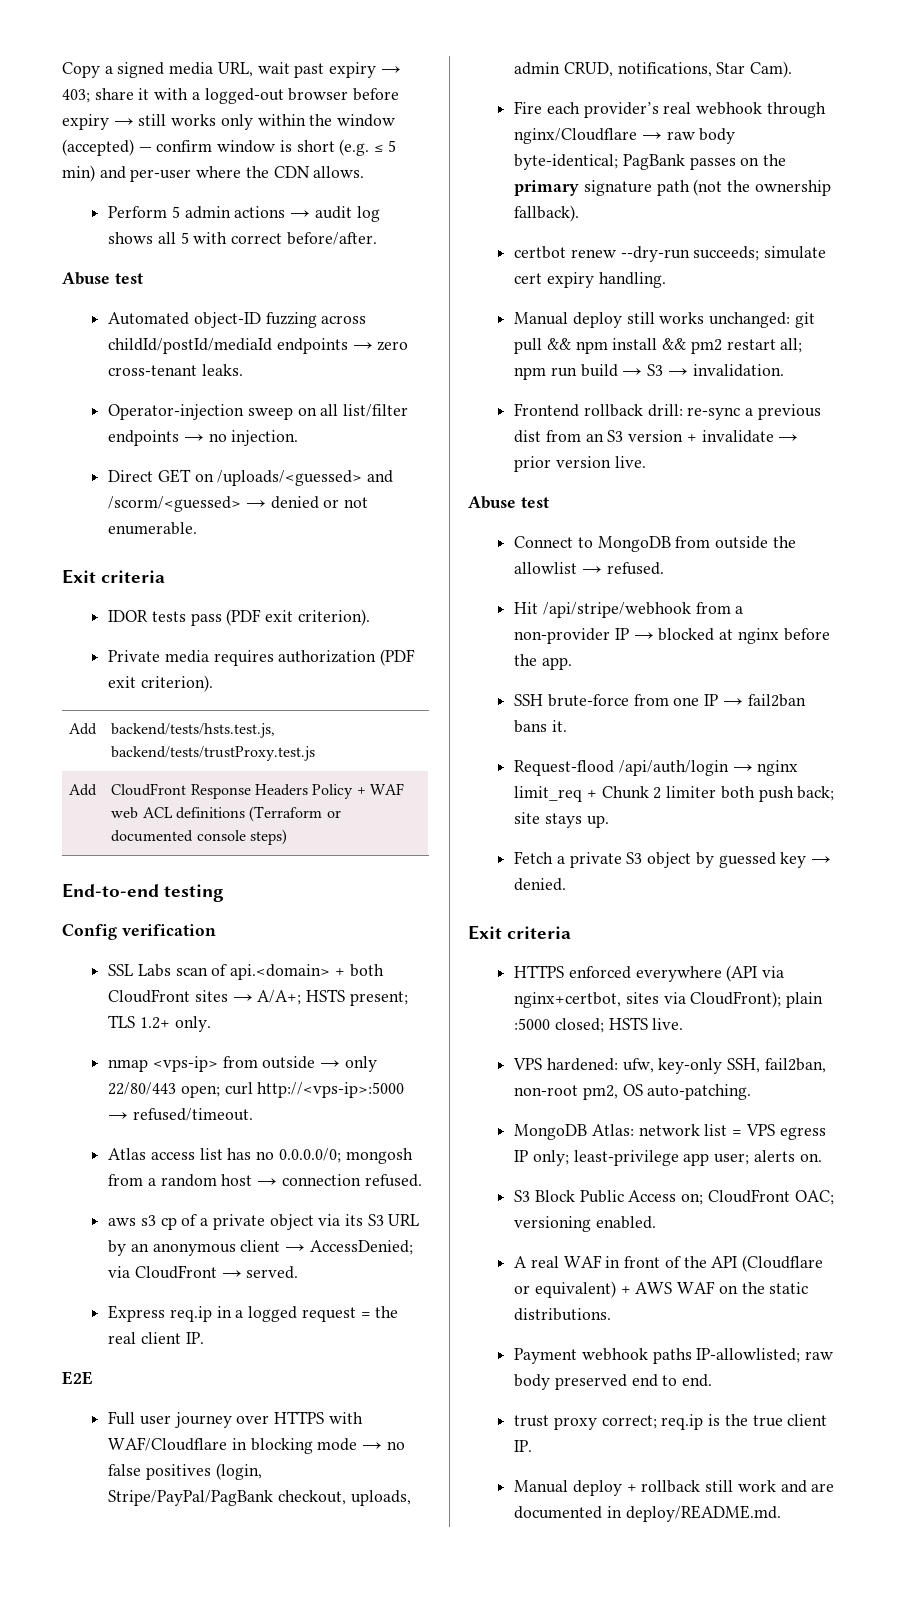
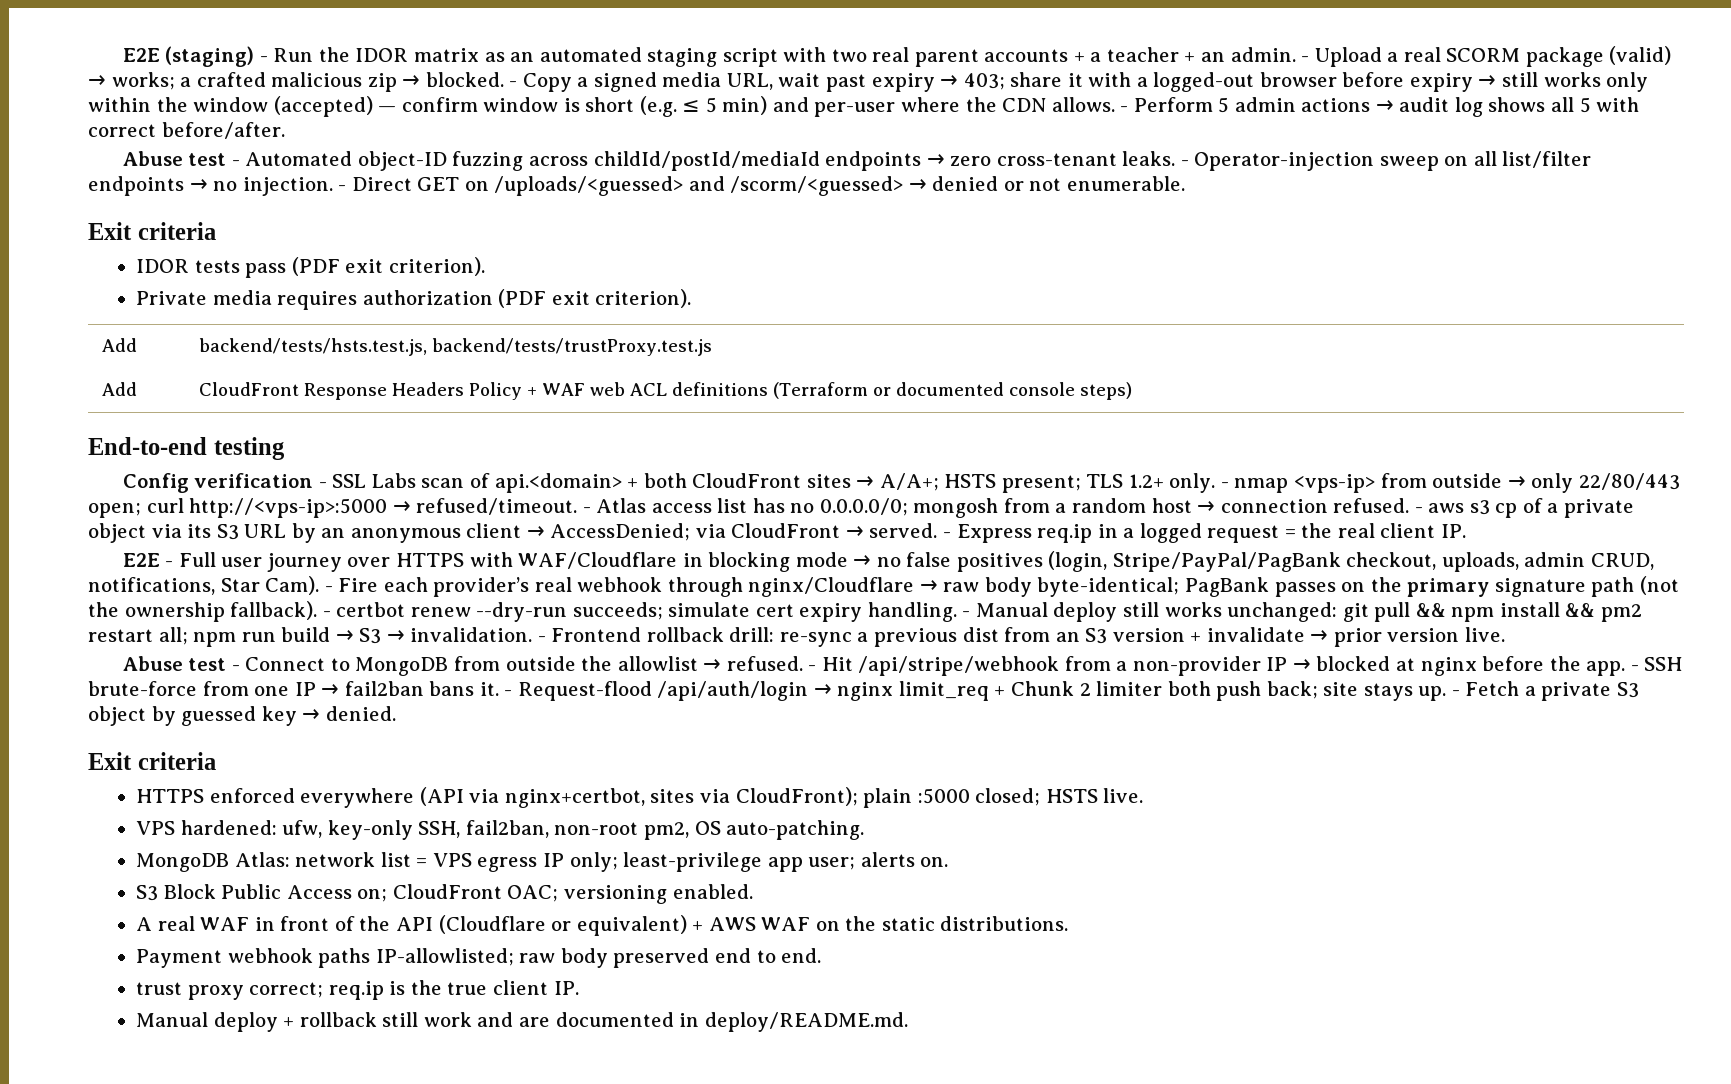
(62, 70) none -> [122,46,1672,67] [88,72,518,92] E2E (staging) - Run the IDOR matrix as an automated staging script with two real parent accounts + a teacher + an admin. - Upload a real SCORM package (valid) → works; a crafted malicious zip → blocked. -
(365, 172) // -> [1120,106,1129,112] -
(143, 278) // -> [231,160,240,166] -
(243, 370) // -> [1180,160,1189,166] -
(299, 438) // -> [338,185,347,191] -
(216, 930) // -> [318,482,327,488] -
(211, 1024) // -> [1220,482,1229,488] -
(253, 1114) // -> [582,507,591,513] -
(422, 1180) // -> [1414,507,1423,513] -
(299, 1272) // -> [943,532,952,538] -
(93, 1378) // -> [165,561,174,567] -
(793, 69) // -> [324,586,333,592] -
(580, 213) // -> [322,611,331,617] -
(666, 280) // -> [962,611,971,617] -
(784, 370) // -> [537,636,546,642] -
(549, 502) // -> [231,665,240,671] -
(664, 568) // -> [808,665,817,671] -
(572, 663) // -> [1630,665,1639,671] -
(567, 726) // -> [504,690,513,696] -
(609, 821) // -> [1451,690,1460,696] -

